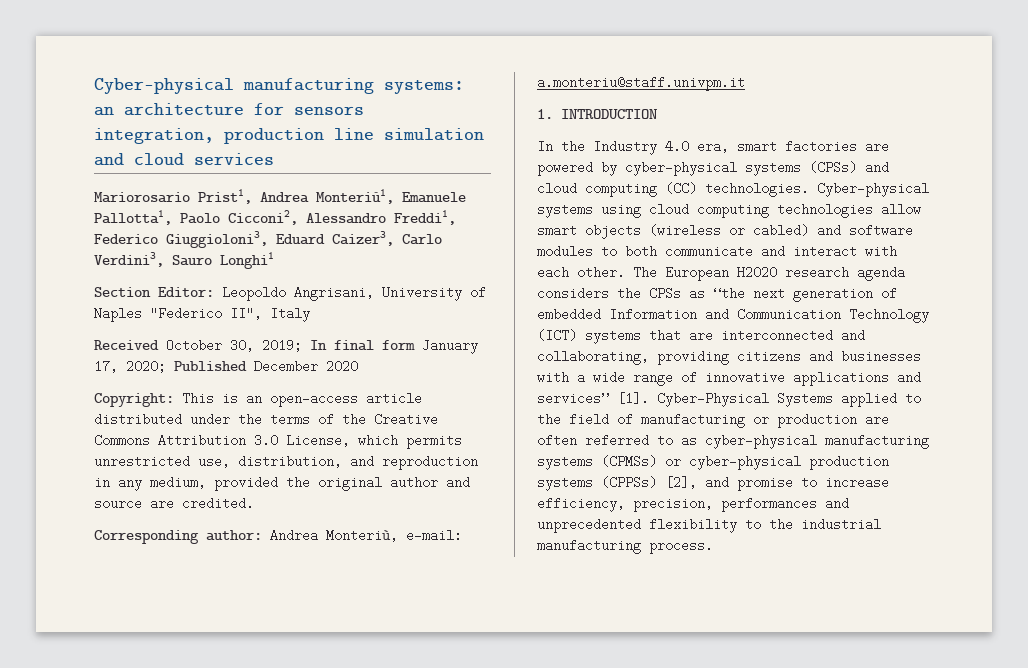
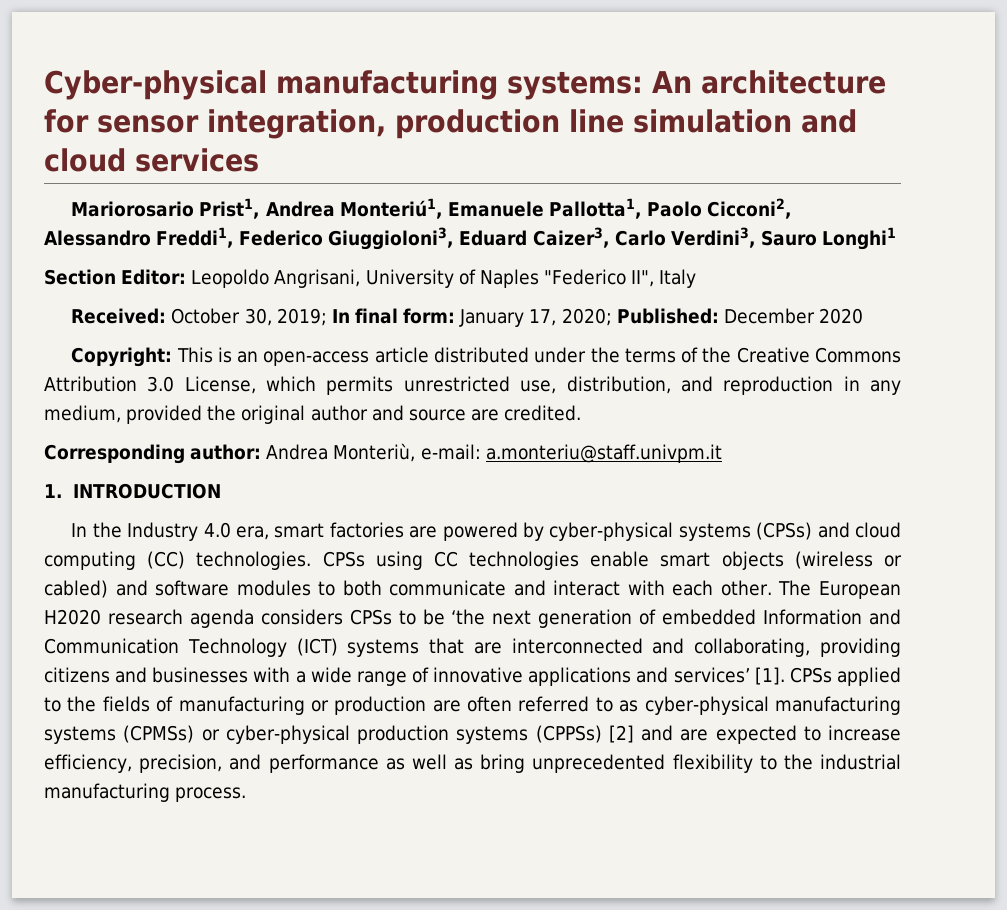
[94,106,114,116] an -> [652,71,692,93] An
[294,106,364,115] sensors -> [97,115,199,133] sensor
[94,340,159,350] Received -> [71,308,167,324] Received:
[382,340,415,350] form -> [403,308,456,324] form:
[174,361,247,371] Published -> [616,308,719,324] Published:
[817,182,929,197] [537,203,921,218] Cyber-physical systems using cloud computing technologies allow -> [322,551,650,570] CPSs using CC technologies enable
[617,287,745,300] the CPSs as “the -> [349,609,486,625] CPSs to be ‘the
[537,392,833,407] services” [1]. Cyber-Physical Systems -> [673,667,832,685] services’ [1]. CPSs
[569,413,609,426] field -> [102,696,150,712] fields
[665,476,889,491] [537,497,849,512] [2], and promise to increase efficiency, precision, performances and -> [608,725,902,744] [44,754,526,773] [2] and are expected to increase efficiency, precision, and performance as well as bring

